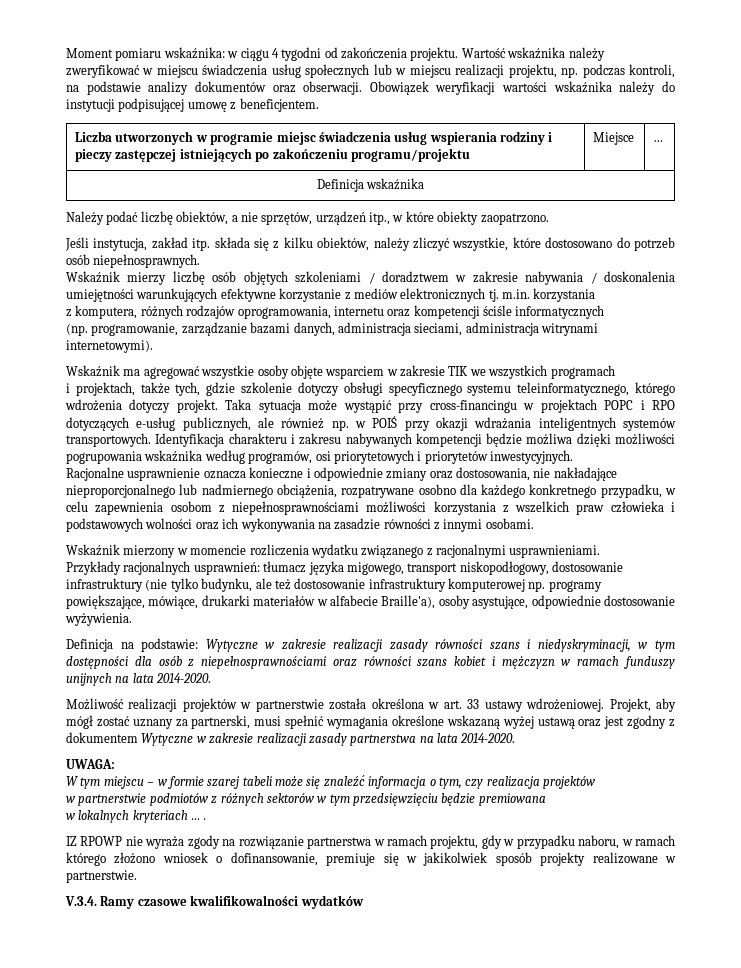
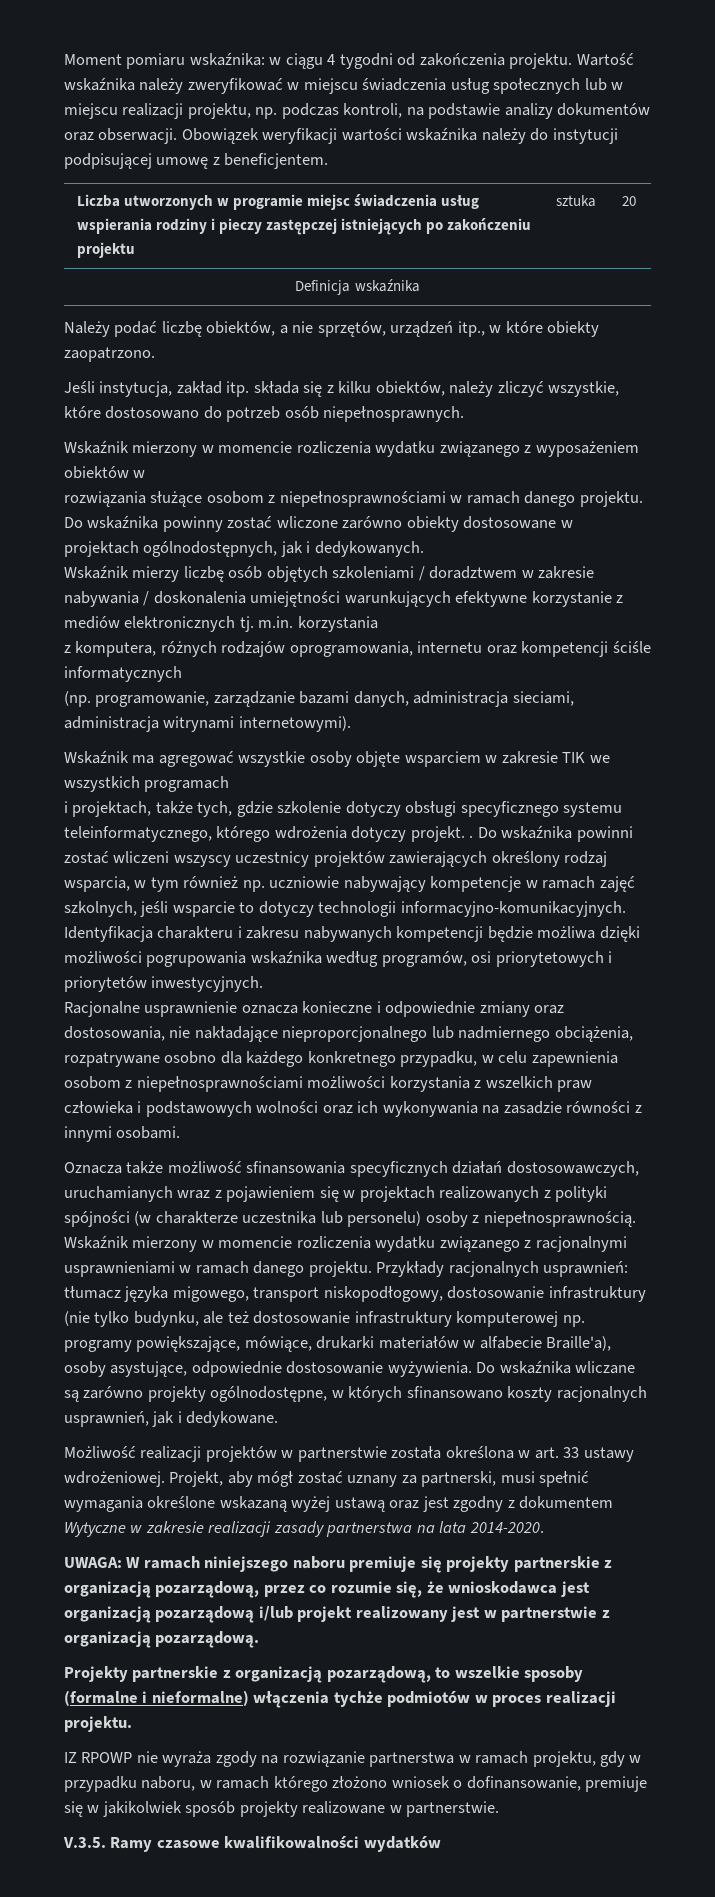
[350,148,470,162] [593,132,635,145] [653,140,664,142] programu/projektu | Miejsce | … -> [76,242,135,258] [555,195,596,207] [621,196,636,206] projektu | sztuka | 20
(201, 261) none -> [64,440,639,457] [64,466,146,479] [64,491,643,507] [64,515,573,532] [64,541,424,557] // Wskaźnik mierzony w momencie rozliczenia wydatku związanego z wyposażeniem obiektów w // rozwiązania służące osobom z niepełnosprawnościami w ramach danego projektu. Do wskaźnika powinny zostać wliczone zarówno obiekty dostosowane w projektach ogólnodostępnych, jak i dedykowanych.
[225,399,675,413] [66,416,676,431] [66,433,151,447] Taka sytuacja może wystąpić przy cross-financingu w projektach POPC i RPO dotyczących e-usług publicznych, ale również np. w POIŚ przy okazji wdrażania inteligentnych systemów transportowych. -> [469,825,633,842] [64,851,608,867] [64,876,635,892] [64,901,626,917] . Do wskaźnika powinni zostać wliczeni wszyscy uczestnicy projektów zawierających określony rodzaj wsparcia, w tym również np. uczniowie nabywający kompetencje w ramach zajęć szkolnych, jeśli wsparcie to dotyczy technologii informacyjno-komunikacyjnych.
(534, 523) none -> [64,1161,639,1177] [64,1186,608,1202] [64,1211,636,1227] Oznacza także możliwość sfinansowania specyficznych działań dostosowawczych, uruchamianych wraz z pojawieniem się w projektach realizowanych z polityki spójności (w charakterze uczestnika lub personelu) osoby z niepełnosprawnością.
[509,545,601,558] usprawnieniami. // -> [64,1261,372,1277] usprawnieniami w ramach danego projektu.
[66,638,676,652] [66,656,675,669] [66,673,212,686] // Definicja na podstawie: Wytyczne w zakresie realizacji zasady równości szans i niedyskryminacji, w tym dostępności dla osób z niepełnosprawnościami oraz równości szans kobiet i mężczyzn w ramach funduszy unijnych na lata 2014-2020. -> [476,1360,636,1374] [64,1386,647,1402] [64,1411,279,1427] Do wskaźnika wliczane są zarówno projekty ogólnodostępne, w których sfinansowano koszty racjonalnych usprawnień, jak i dedykowane.
[66,775,596,789] [66,793,546,806] [66,810,206,823] // W tym miejscu – w formie szarej tabeli może się znaleźć informacja o tym, czy realizacja projektów // w partnerstwie podmiotów z różnych sektorów w tym przedsięwzięciu będzie premiowana // w lokalnych kryteriach … . -> [126,1556,613,1573] [64,1581,590,1598] [64,1606,610,1623] [64,1631,260,1648] [64,1666,584,1683] [64,1690,616,1708] [64,1716,132,1732] W ramach niniejszego naboru premiuje się projekty partnerskie z organizacją pozarządową, przez co rozumie się, że wnioskodawca jest organizacją pozarządową i/lub projekt realizowany jest w partnerstwie z organizacją pozarządową. // Projekty partnerskie z organizacją pozarządową, to wszelkie sposoby (formalne i nieformalne) włączenia tychże podmiotów w proces realizacji projektu.
[65,896,97,906] V.3.4. -> [63,1837,106,1848] V.3.5.

